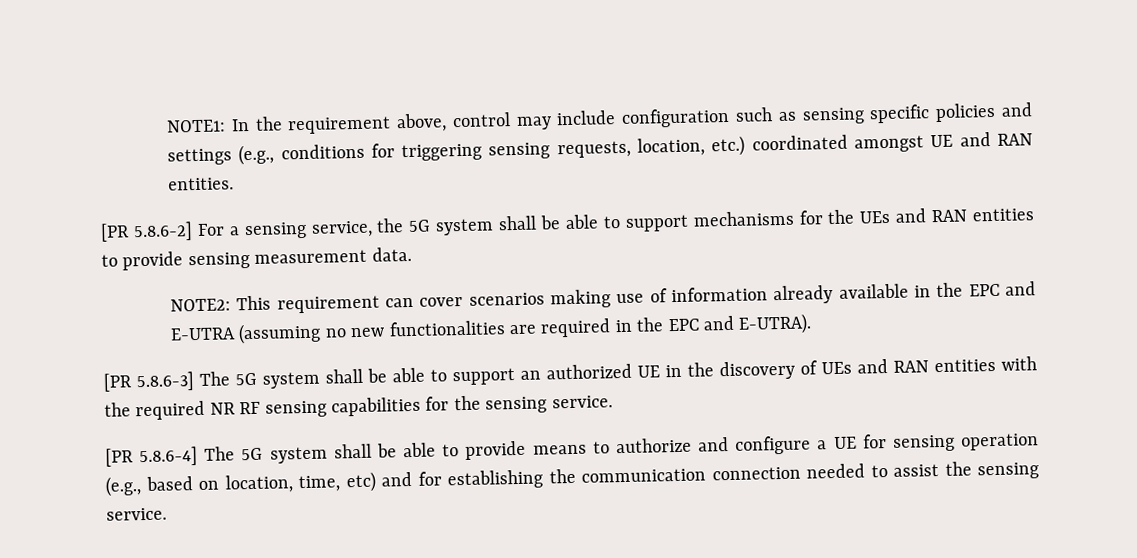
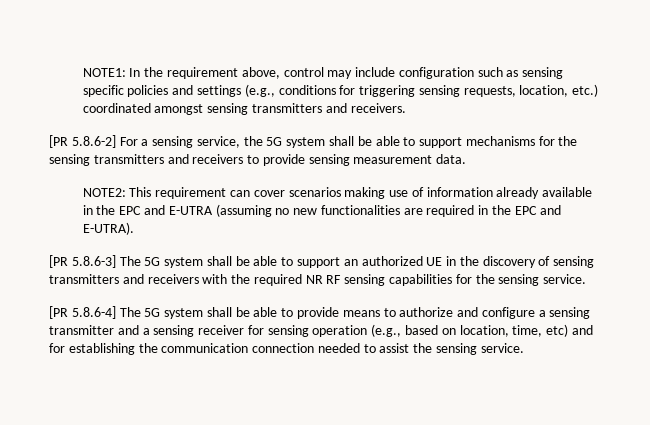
[930,132,1033,148] [167,177,234,191] UE and RAN entities. -> [207,103,406,115] sensing transmitters and receivers.
[859,208,1034,224] UEs and RAN entities -> [49,154,244,166] sensing transmitters and receivers
[821,358,996,375] UEs and RAN entities -> [553,256,595,268] [49,274,199,284] sensing transmitters and receivers
[833,436,857,450] UE -> [549,307,591,319] [49,325,245,337] sensing transmitter and a sensing receiver

